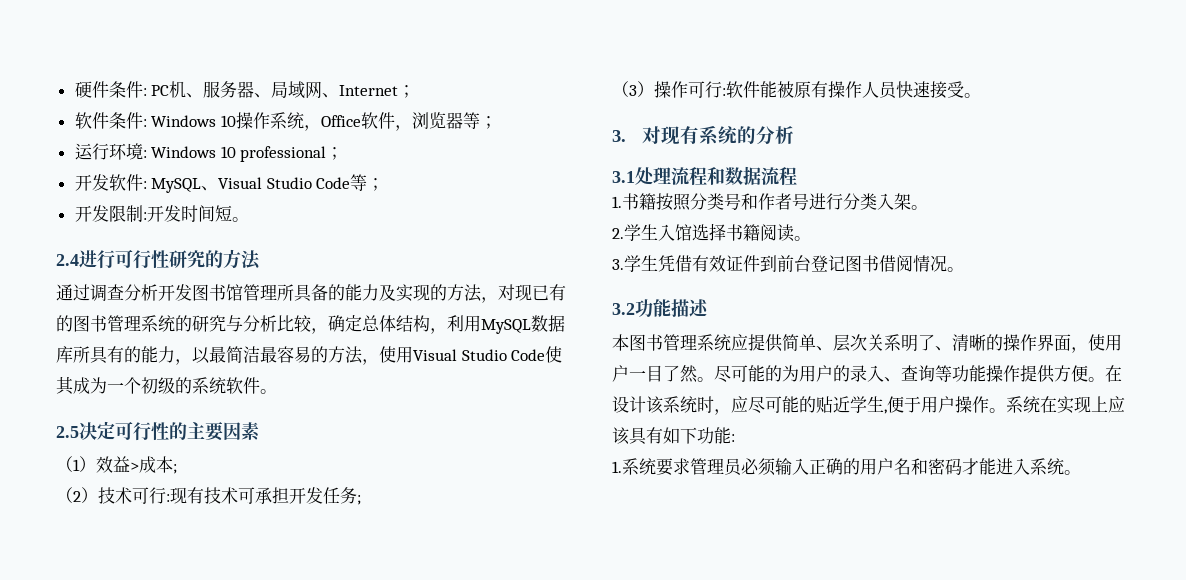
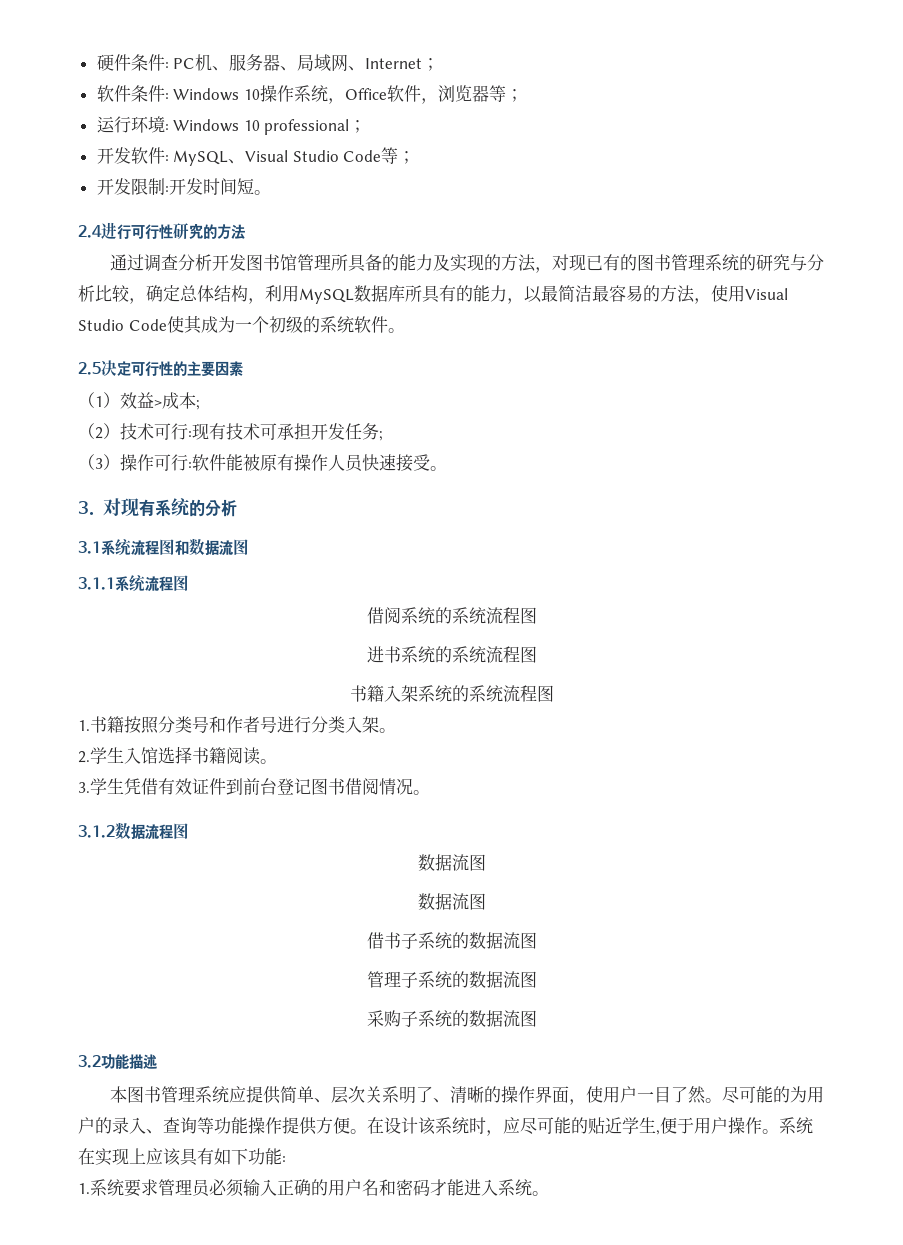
[635,166,797,186] 处理流程和数据流程 -> [101,538,249,556] [78,575,189,592] [366,607,537,624] [366,646,537,663] [349,685,554,702] 系统流程图和数据流图 // 3.1.1系统流程图 // 借阅系统的系统流程图 // 进书系统的系统流程图 // 书籍入架系统的系统流程图
(964, 269) none -> [78,822,189,840] [417,854,486,871] [417,893,486,910] [366,932,537,949] [366,971,537,988] [366,1010,537,1027] // 3.1.2数据流程图 // 数据流图 // 数据流图 // 借书子系统的数据流图 // 管理子系统的数据流图 // 采购子系统的数据流图

